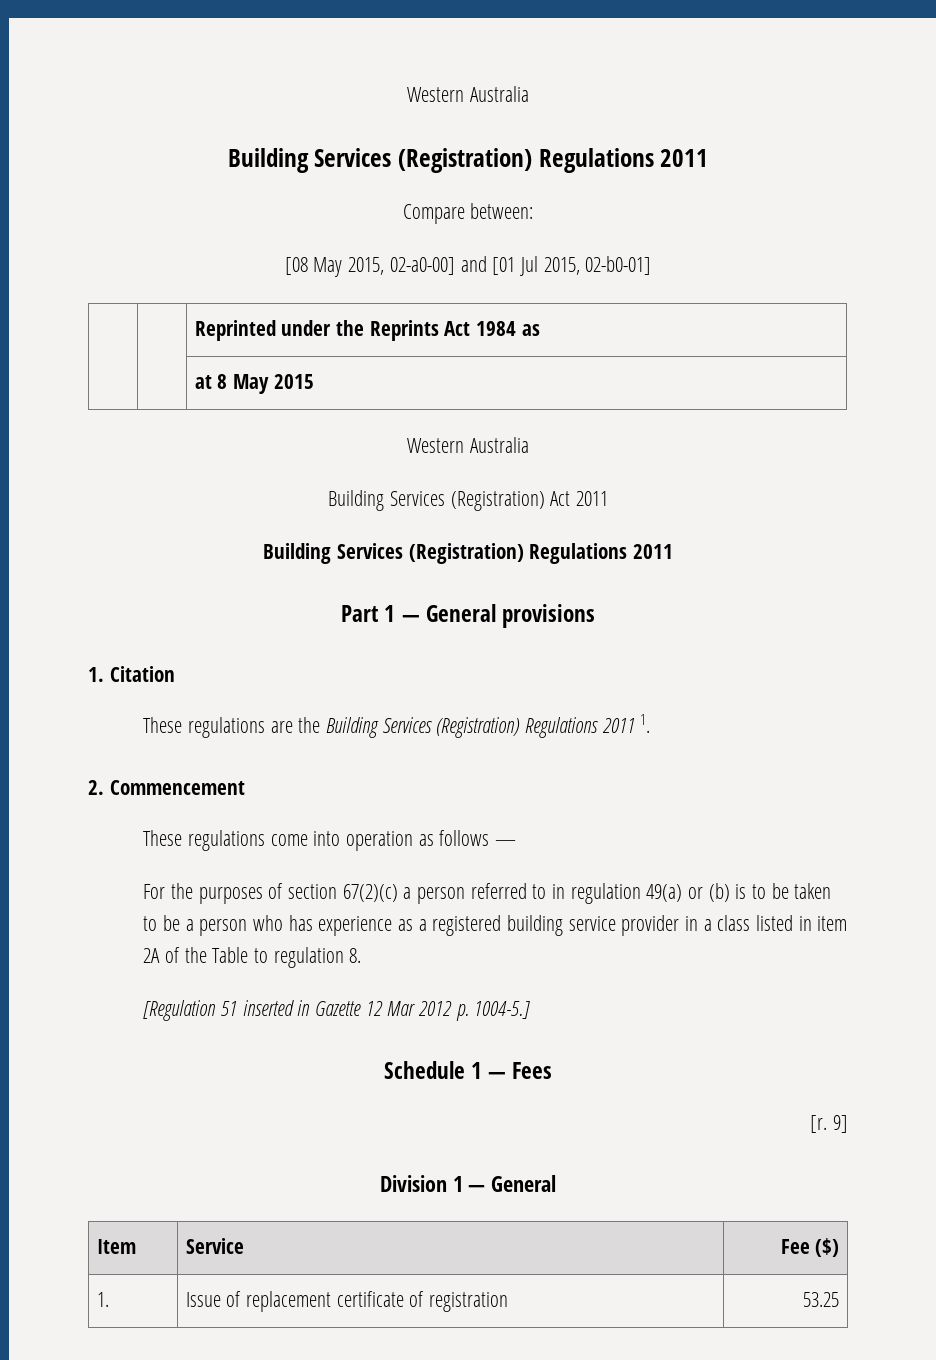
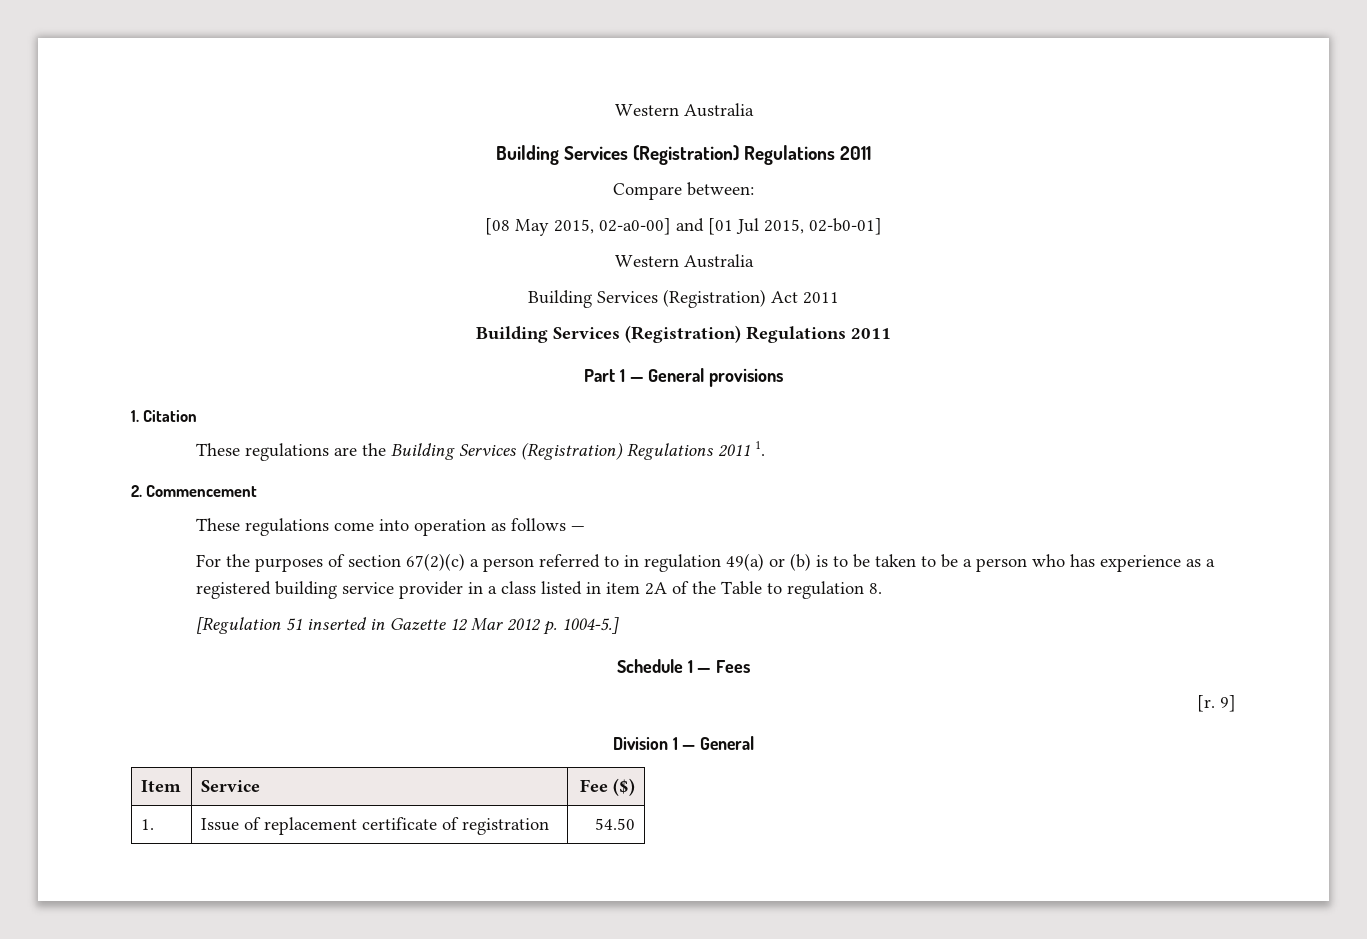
[194,320,540,341] [194,374,314,394] // | | Reprinted under the Reprints Act 1984 as // | | at 8 May 2015 -> (882, 226) none
[803,1292,840,1307] 53.25 -> [595,818,636,830] 54.50

